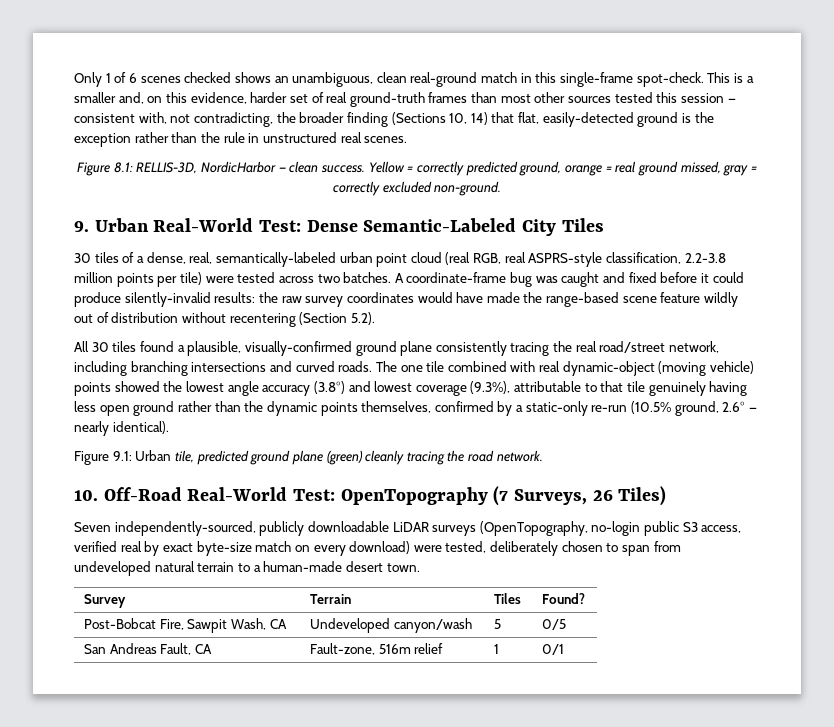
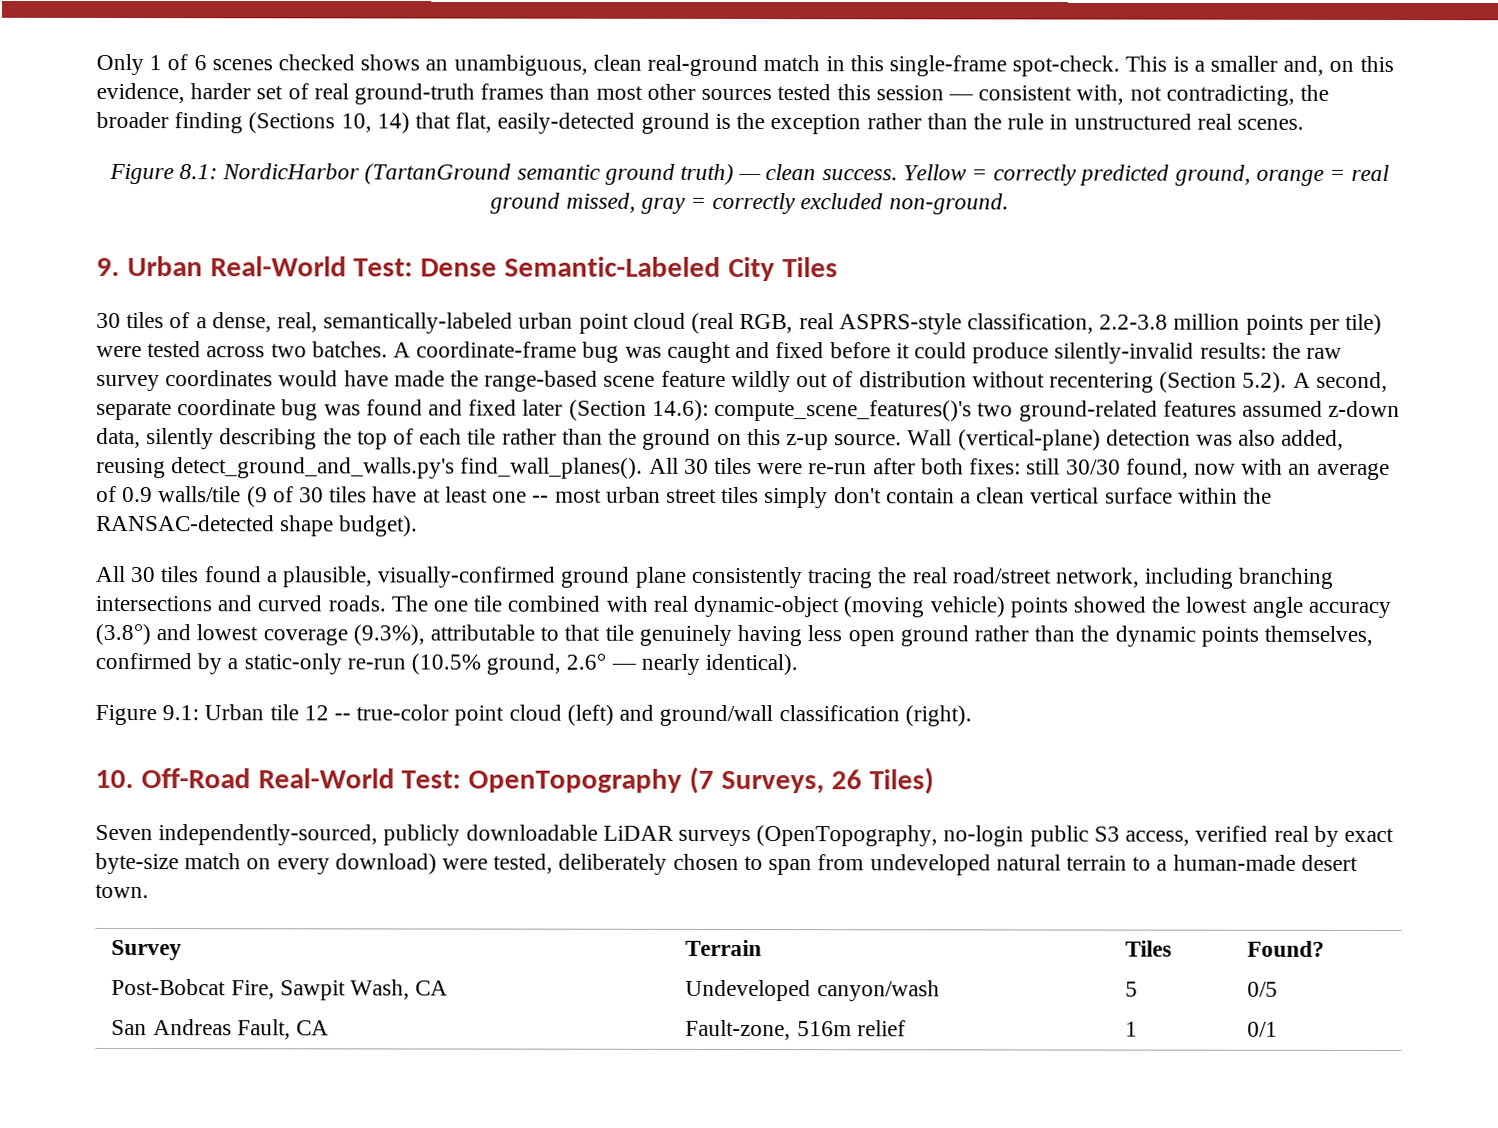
[136,161,277,174] RELLIS-3D, NordicHarbor -> [222,163,734,185] NordicHarbor (TartanGround semantic ground truth)
(375, 318) none -> [1292,371,1388,393] [96,399,1401,422] [96,427,1345,451] [96,457,1390,481] [96,485,1273,509] [96,514,419,537] A second, separate coordinate bug was found and fixed later (Section 14.6): compute_scene_features()'s two ground-related features assumed z-down data, silently describing the top of each tile rather than the ground on this z-up source. Wall (vertical-plane) detection was also added, reusing detect_ground_and_walls.py's find_wall_planes(). All 30 tiles were re-run after both fixes: still 30/30 found, now with an average of 0.9 walls/tile (9 of 30 tiles have at least one -- most urban street tiles simply don't contain a clean vertical surface within the RANSAC-detected shape budget).
[174,450,543,465] tile, predicted ground plane (green) cleanly tracing the road network. -> [269,704,972,727] tile 12 -- true-color point cloud (left) and ground/wall classification (right).

